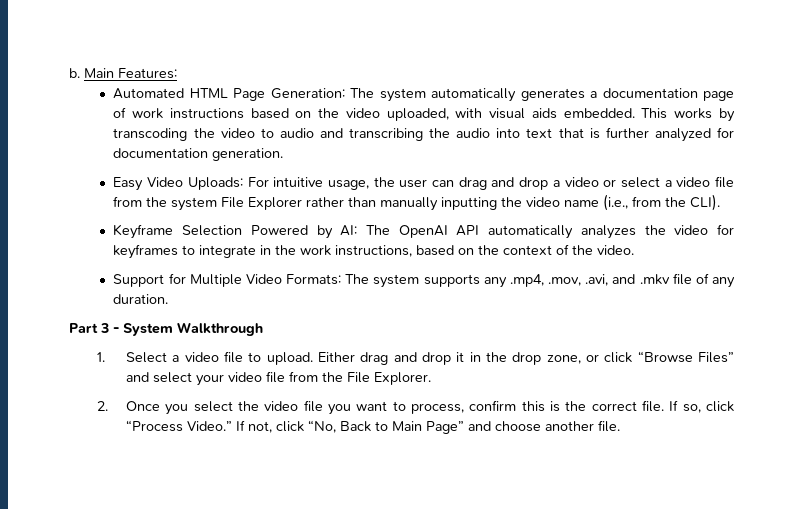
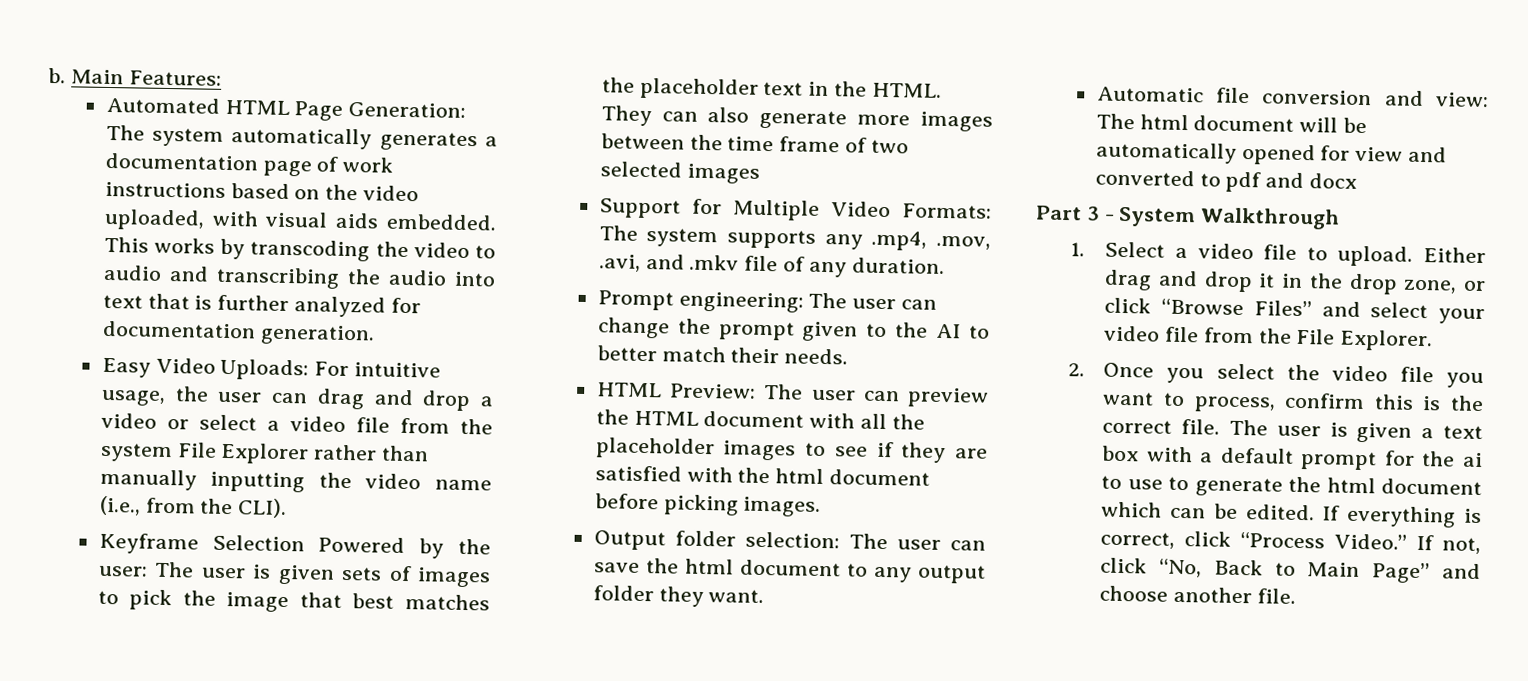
[340,224,734,239] [113,244,635,259] AI: The OpenAI API automatically analyzes the video for keyframes to integrate in the work instructions, based on the context of the video. -> [458,538,491,555] [97,561,492,588] [97,589,490,613] [601,77,942,100] [600,105,993,132] [600,133,909,154] [599,161,760,184] the user: The user is given sets of images to pick the image that best matches the placeholder text in the HTML. They can also generate more images between the time frame of two selected images
(169, 299) none -> [597,290,937,313] [597,317,991,342] [596,345,849,365] [596,382,989,408] [595,409,925,430] [595,437,988,464] [594,465,930,486] [594,493,822,517] [593,530,986,551] [593,558,986,584] [592,585,765,608] [1096,86,1489,108] [1095,113,1367,134] [1095,141,1447,166] [1094,169,1357,193] // Prompt engineering: The user can change the prompt given to the AI to better match their needs. // HTML Preview: The user can preview the HTML document with all the placeholder images to see if they are satisfied with the html document before picking images. // Output folder selection: The user can save the html document to any output folder they want. // Automatic file conversion and view: The html document will be automatically opened for view and converted to pdf and docx
[669,400,701,413] If so, -> [1228,419,1483,443] [1102,445,1483,471] [1101,475,1482,497] [1101,501,1482,528] [1100,531,1176,549] The user is given a text box with a default prompt for the ai to use to generate the html document which can be edited. If everything is correct,

